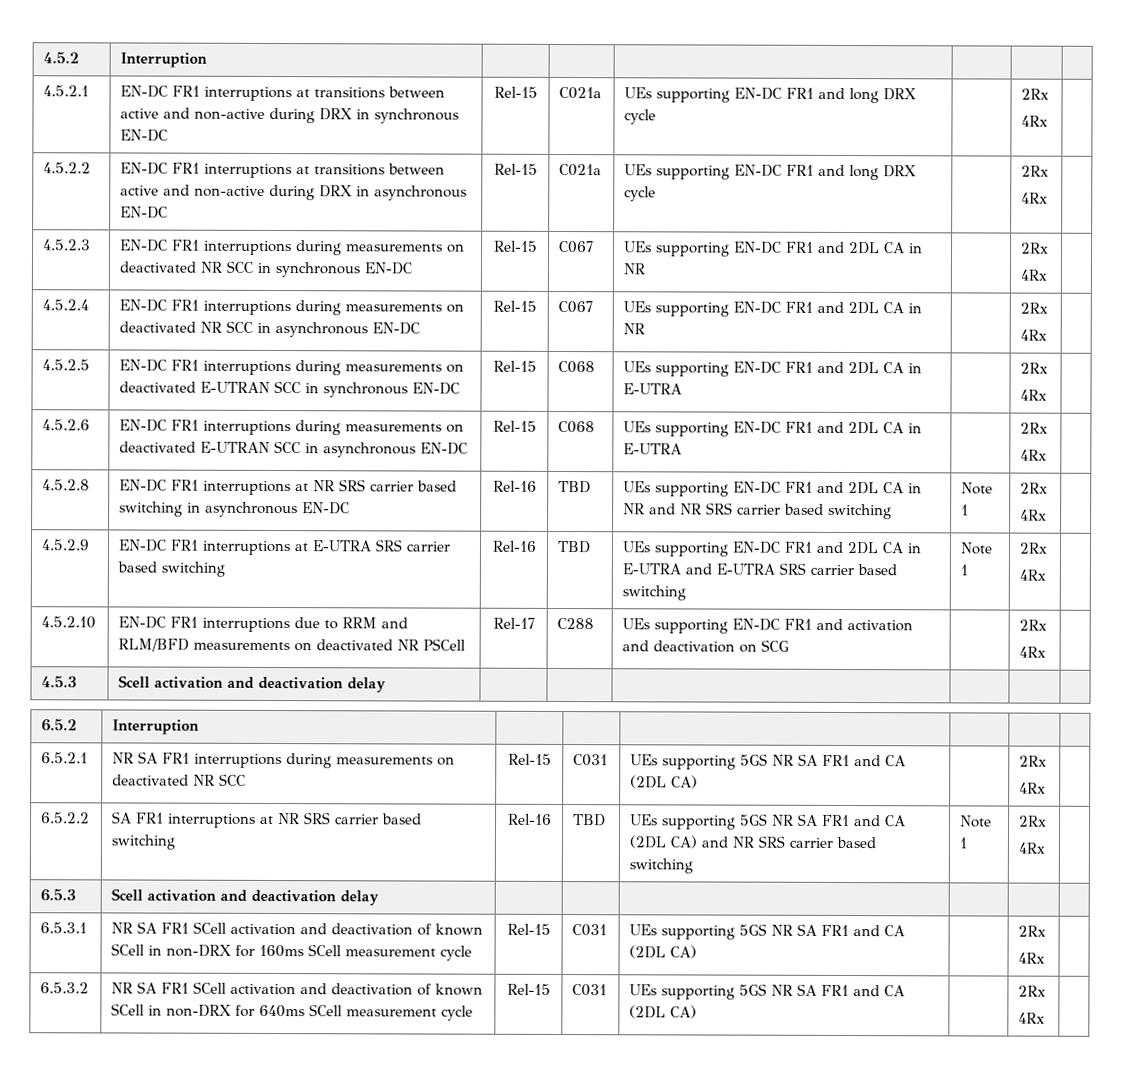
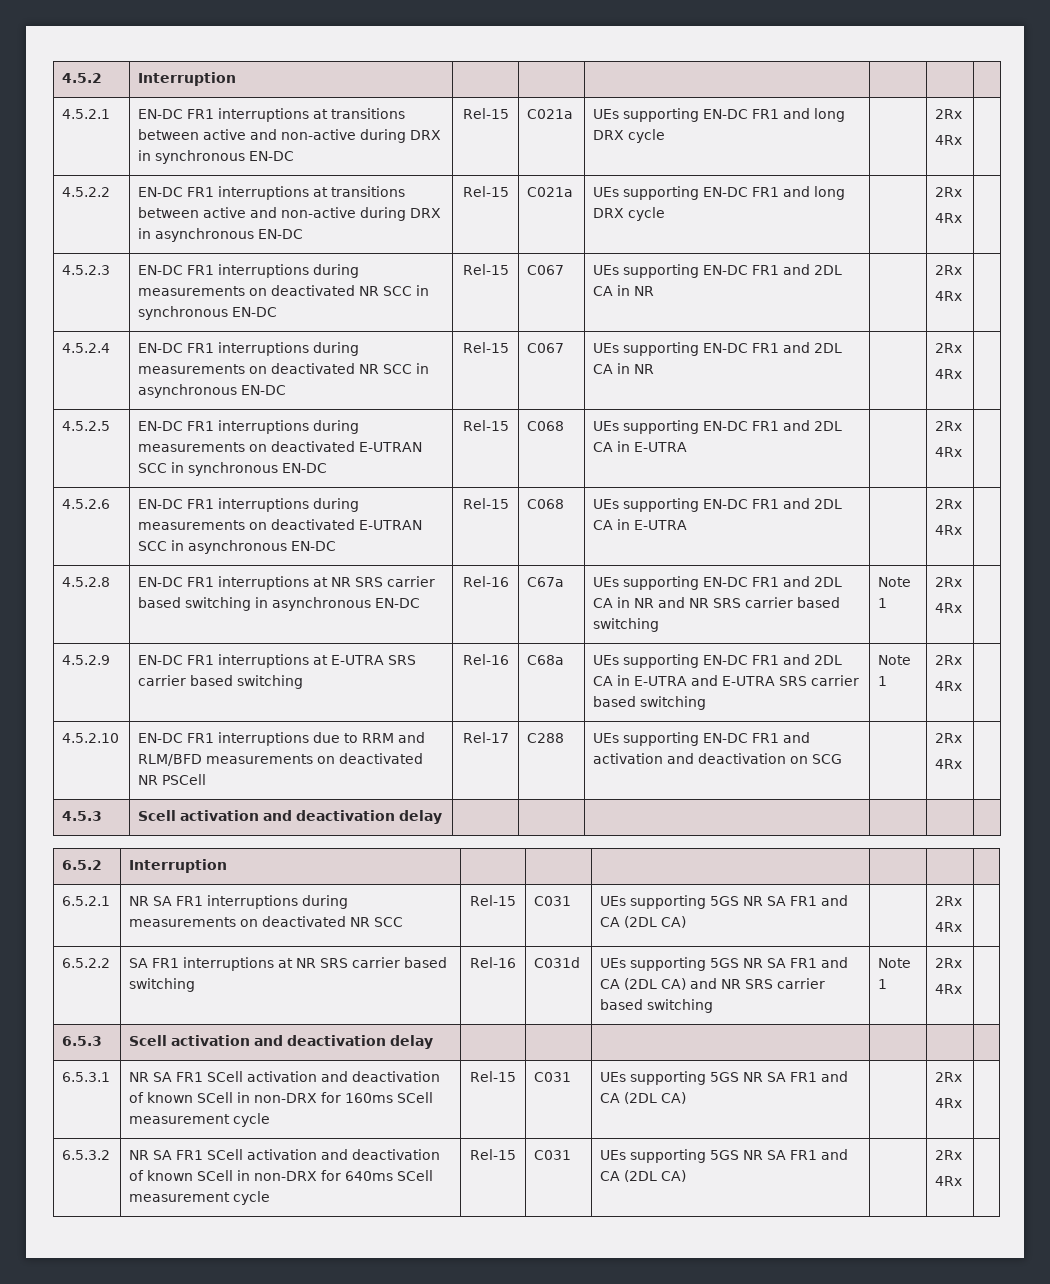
[558,480,592,494] TBD -> [527,577,565,587] C67a
[557,540,592,554] TBD -> [527,655,565,665] C68a
[573,814,607,827] TBD -> [534,957,581,968] C031d

